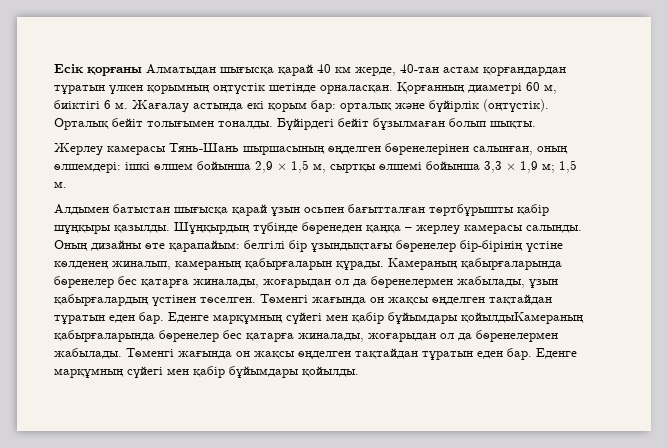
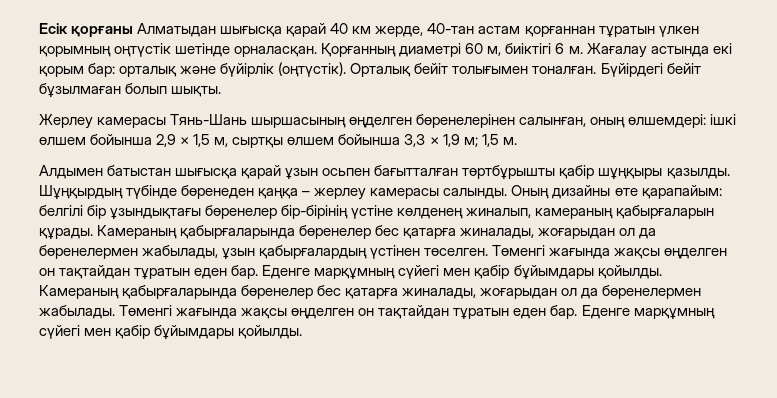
[483,67,566,76] қорғандардан -> [524,26,595,37] қорғаннан
[218,121,273,129] тоналды. -> [532,66,597,74] тоналған.
[379,162,422,170] өлшемі -> [287,137,335,145] өлшем
[370,297,485,305] он жақсы өңделген -> [614,248,728,259] [39,268,55,276] жақсы өңделген он
[461,312,584,324] қойылдыКамераның -> [597,265,662,279] [39,285,119,299] қойылды. Камераның
[236,351,351,359] он жақсы өңделген -> [241,308,375,319] жақсы өңделген он

